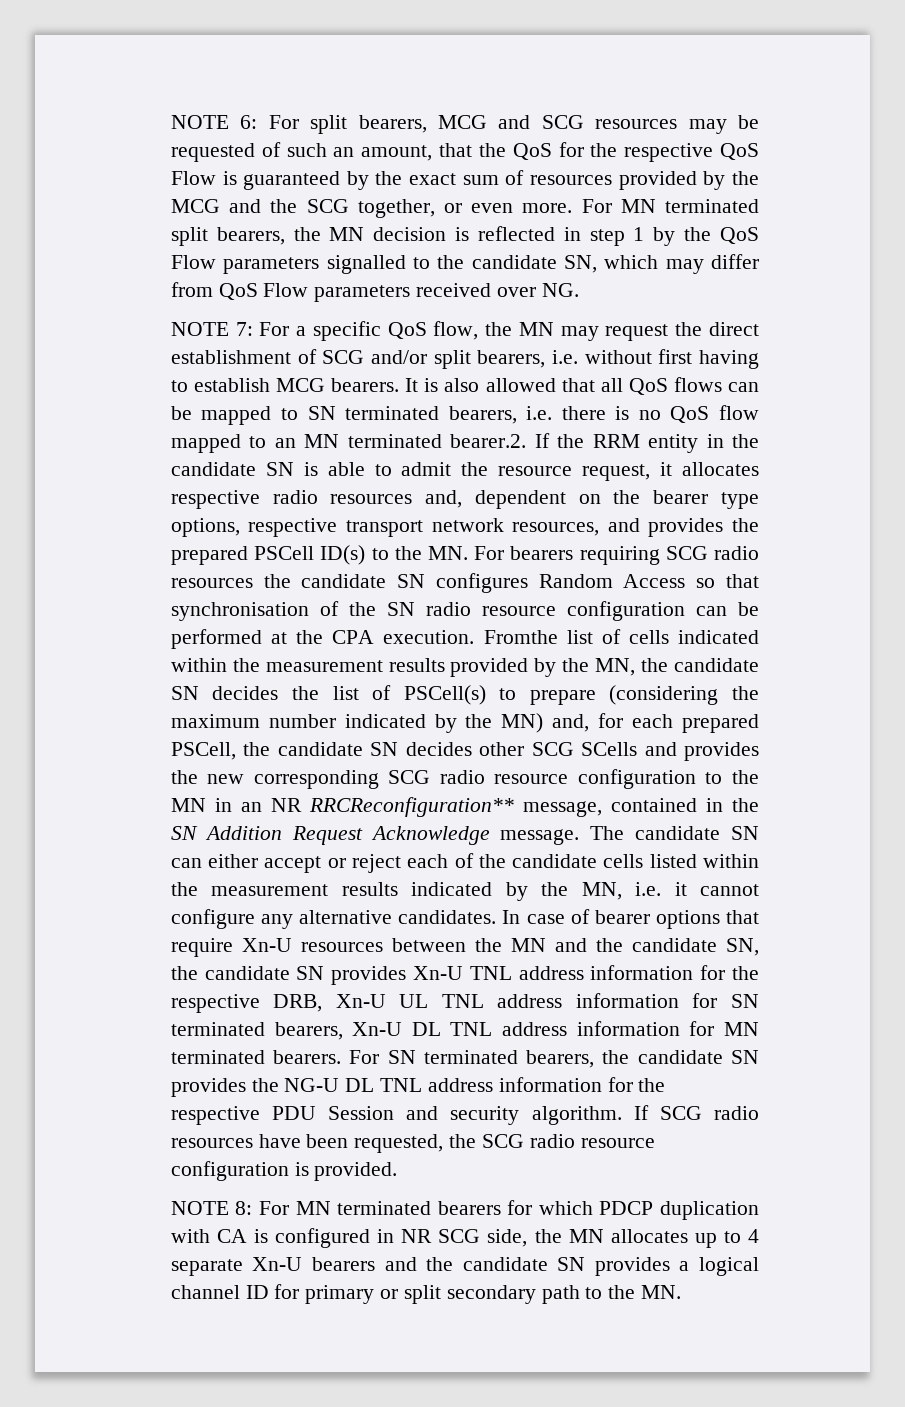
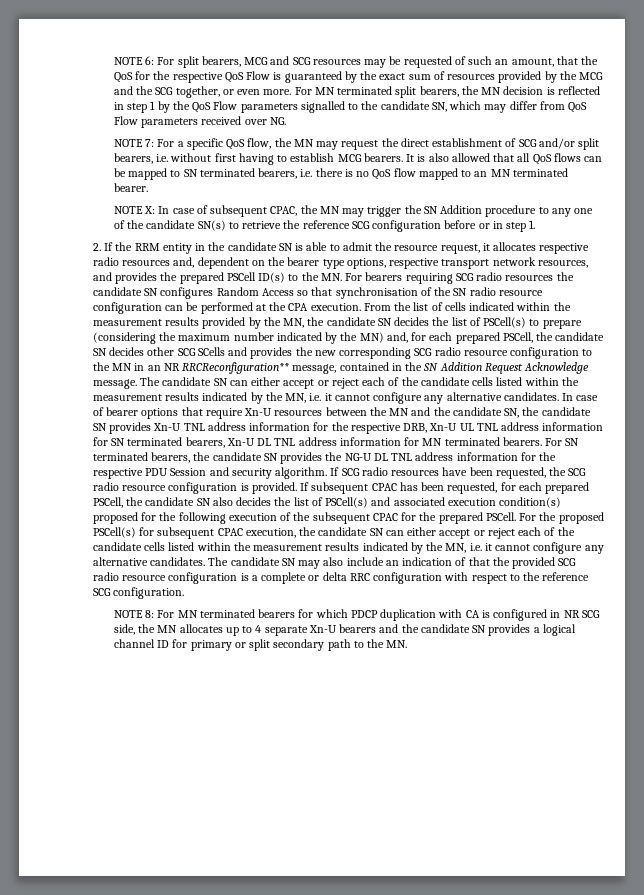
[450,434,527,448] bearer.2. -> [113,183,148,192] [113,205,594,217] [113,220,536,232] [92,243,101,251] bearer. // NOTE X: In case of subsequent CPAC, the MN may trigger the SN Addition procedure to any one of the candidate SN(s) to retrieve the reference SCG configuration before or in step 1. // 2.
[483,630,558,644] Fromthe -> [363,302,412,311] From the
(398, 1171) none -> [300,482,590,494] [92,497,562,508] [92,512,604,524] [92,527,575,539] [92,542,604,554] [92,557,577,569] [92,572,590,584] [92,587,185,599] If subsequent CPAC has been requested, for each prepared PSCell, the candidate SN also decides the list of PSCell(s) and associated execution condition(s) proposed for the following execution of the subsequent CPAC for the prepared PSCell. For the proposed PSCell(s) for subsequent CPAC execution, the candidate SN can either accept or reject each of the candidate cells listed within the measurement results indicated by the MN, i.e. it cannot configure any alternative candidates. The candidate SN may also include an indication of that the provided SCG radio resource configuration is a complete or delta RRC configuration with respect to the reference SCG configuration.

